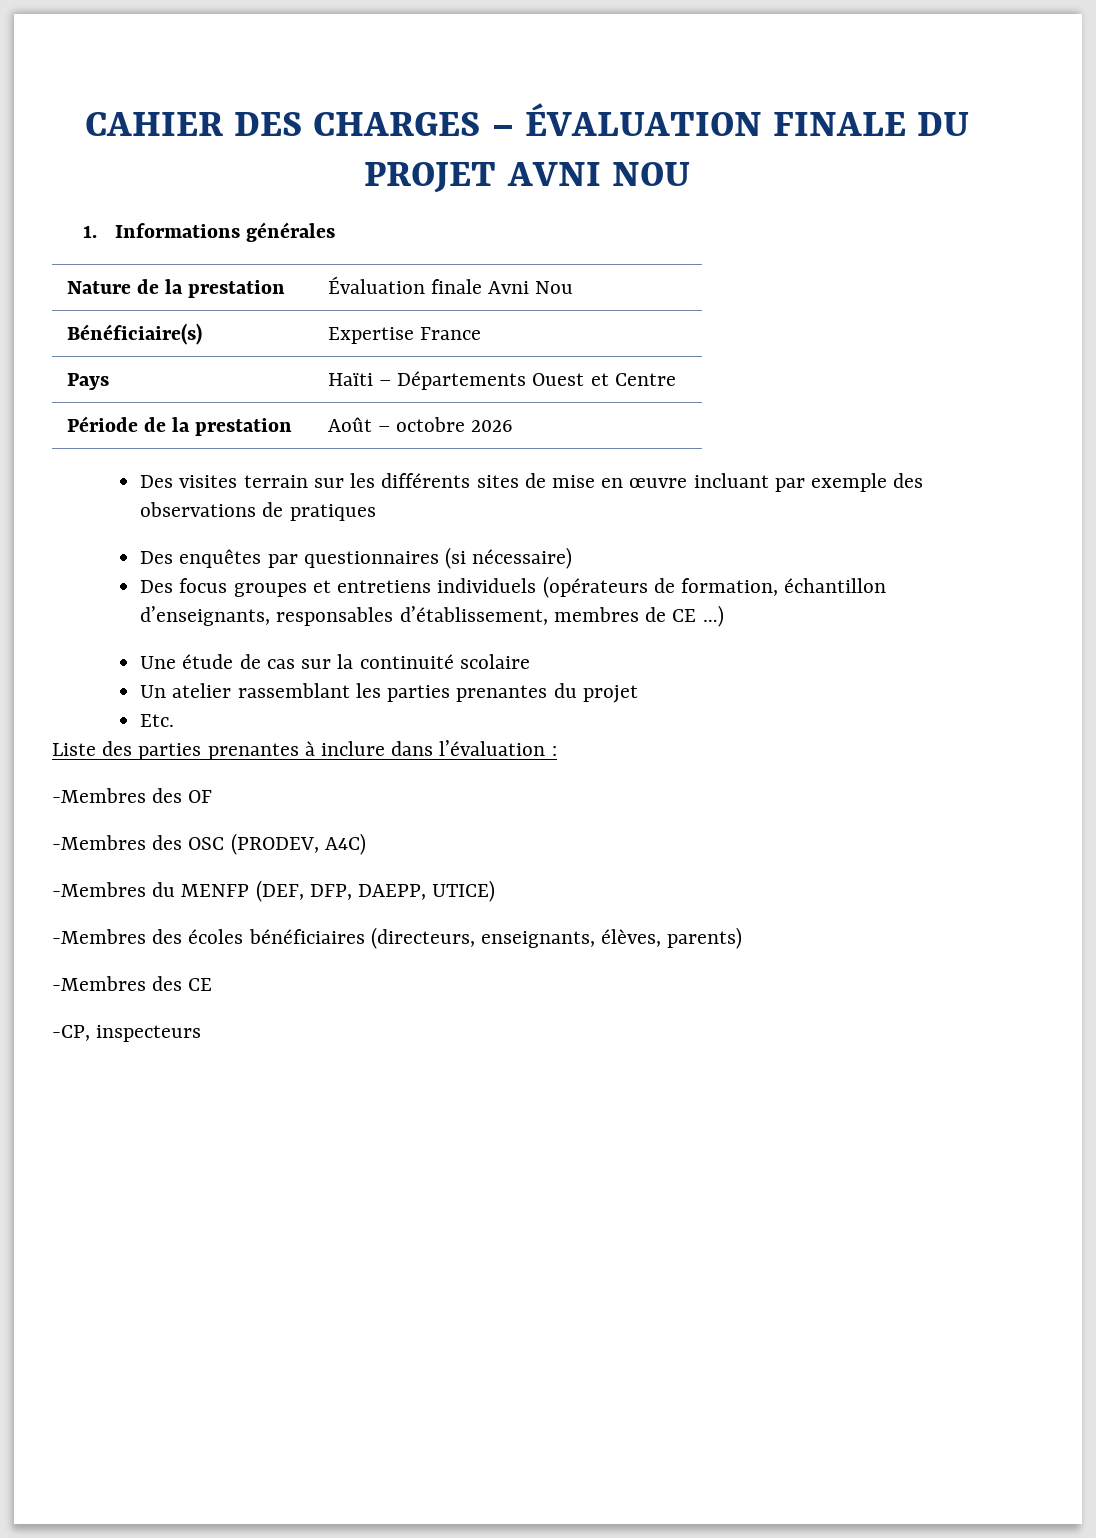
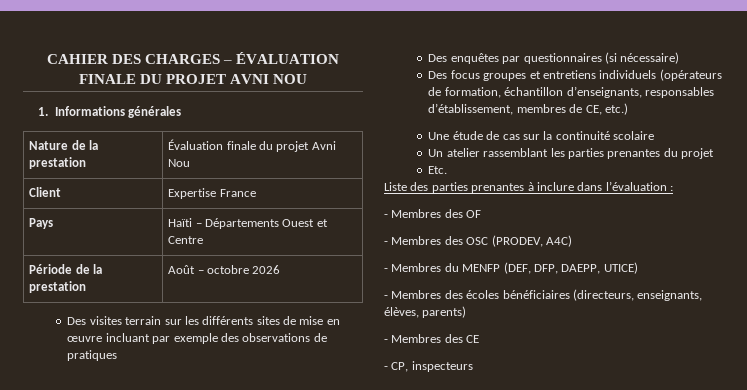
(483, 286) none -> [259,141,310,152] du projet
[66,323,202,345] Bénéficiaire(s) -> [29,187,62,197] Client
[672,605,724,627] CE …) -> [585,103,628,115] CE, etc.)
[52,788,146,803] -Membres -> [384,209,442,218] - Membres
[52,835,146,850] -Membres -> [384,236,442,245] - Membres
[52,882,146,897] -Membres -> [384,263,442,272] - Membres
[52,929,146,944] -Membres -> [384,290,442,299] - Membres
[52,976,146,991] -Membres -> [384,334,442,343] - Membres
[52,1025,90,1041] -CP, -> [384,362,409,372] - CP,

